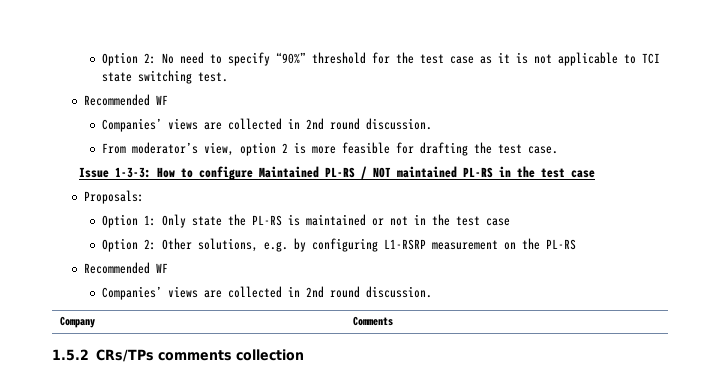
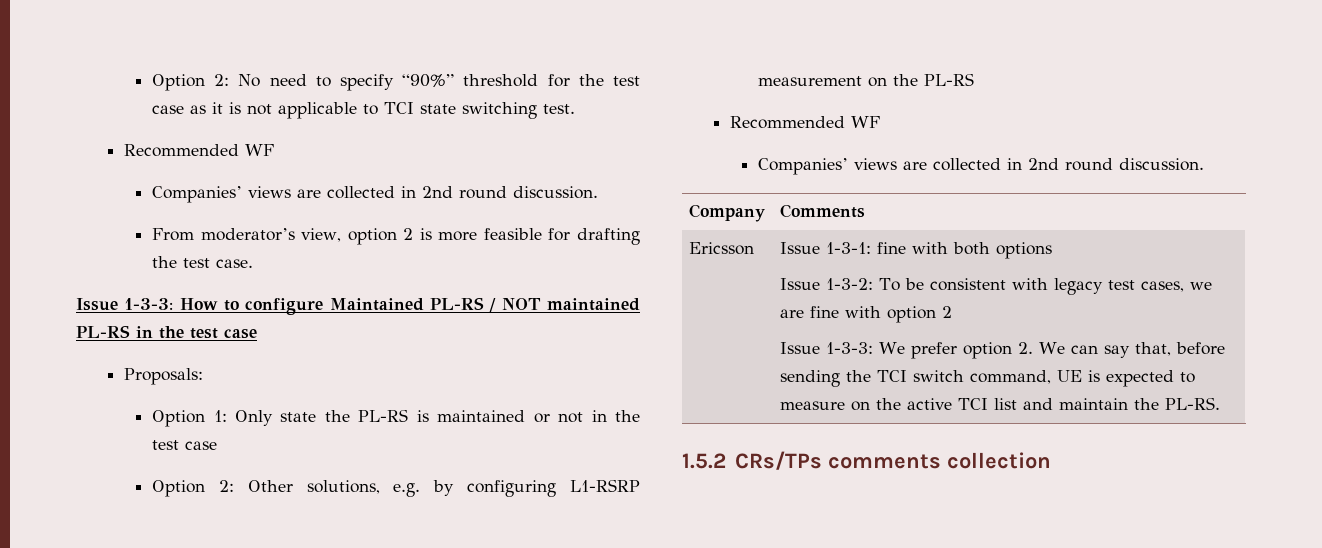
(393, 321) none -> [689,242,755,255] [780,242,1053,259] [780,278,1213,295] [780,306,953,323] [780,342,1226,359] [780,370,1196,387] [780,397,1221,411] // Ericsson | Issue 1-3-1: fine with both options // Issue 1-3-2: To be consistent with legacy test cases, we are fine with option 2 // Issue 1-3-3: We prefer option 2. We can say that, before sending the TCI switch command, UE is expected to measure on the active TCI list and maintain the PL-RS.

